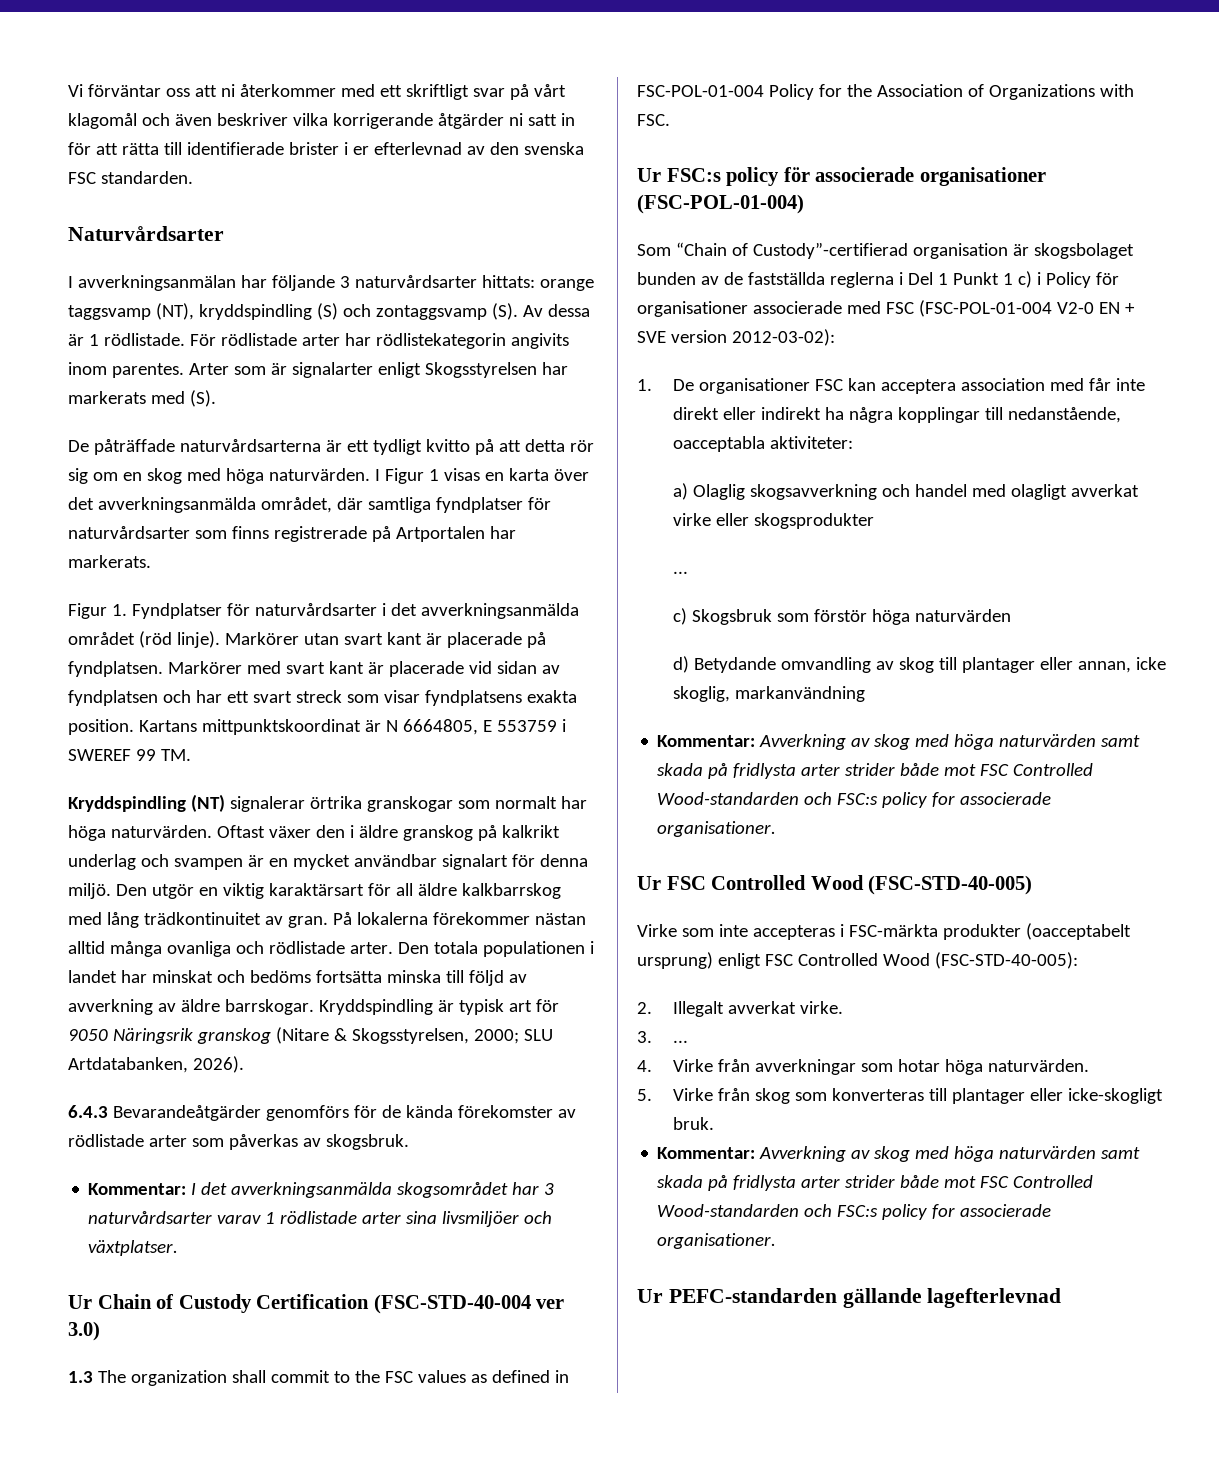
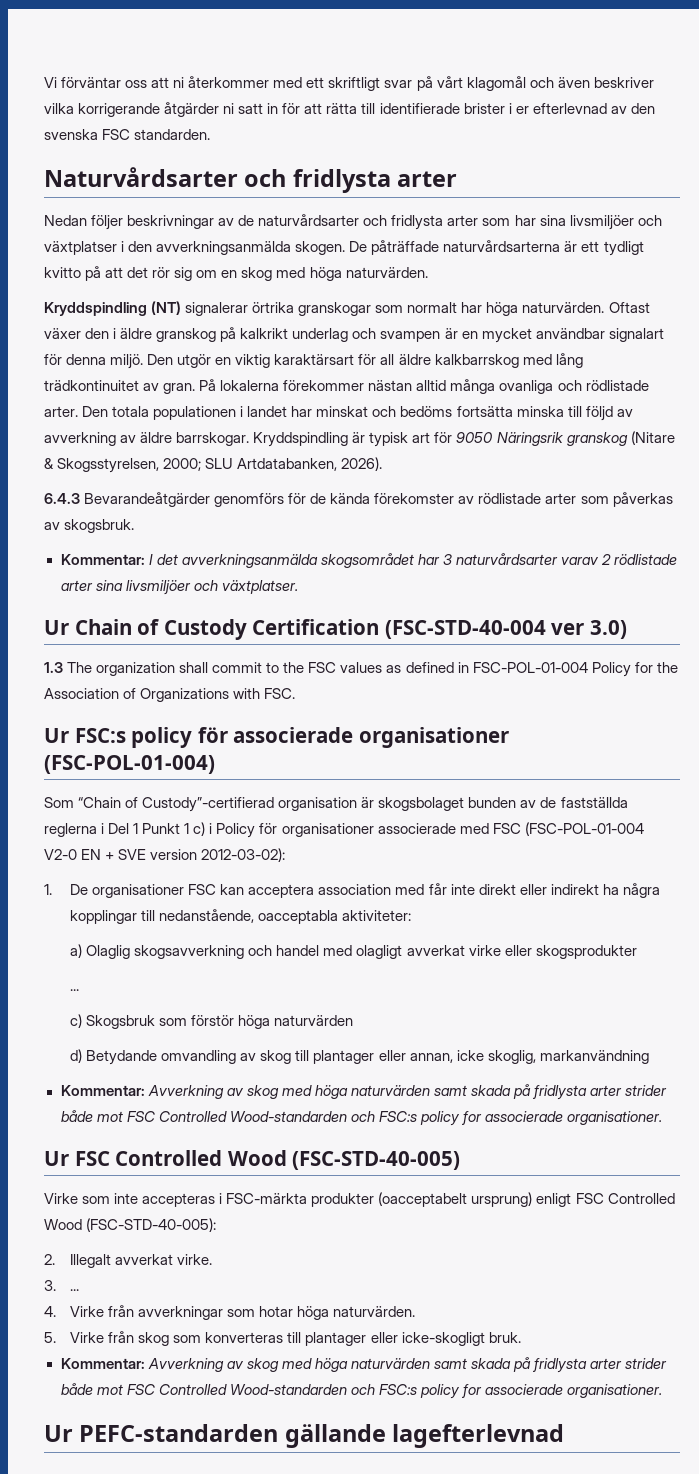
[68,275,594,291] [68,303,590,320] [68,333,569,349] [68,362,568,378] [68,390,216,407] // I avverkningsanmälan har följande 3 naturvårdsarter hittats: orange taggsvamp (NT), kryddspindling (S) och zontaggsvamp (S). Av dessa är 1 rödlistade. För rödlistade arter har rödlistekategorin angivits inom parentes. Arter som är signalarter enligt Skogsstyrelsen har markerats med (S). // -> [244,169,458,193] [44,214,662,230] [44,241,346,255] och fridlysta arter // Nedan följer beskrivningar av de naturvårdsarter och fridlysta arter som har sina livsmiljöer och växtplatser i den avverkningsanmälda skogen.
[524,439,565,452] detta -> [127,267,149,278] det
[374,468,589,484] [68,497,551,513] [68,526,516,542] [68,555,151,568] [68,603,579,619] [68,631,546,648] [68,661,560,677] [68,690,577,706] [68,719,566,735] [68,749,191,761] I Figur 1 visas en karta över det avverkningsanmälda området, där samtliga fyndplatser för naturvårdsarter som finns registrerade på Artportalen har markerats. // Figur 1. Fyndplatser för naturvårdsarter i det avverkningsanmälda området (röd linje). Markörer utan svart kant är placerade på fyndplatsen. Markörer med svart kant är placerade vid sidan av fyndplatsen och har ett svart streck som visar fyndplatsens exakta position. Kartans mittpunktskoordinat är N 6664805, E 553759 i SWEREF 99 TM. -> (428, 272) none
[265,1212,276,1224] 1 -> [600,554,611,565] 2

